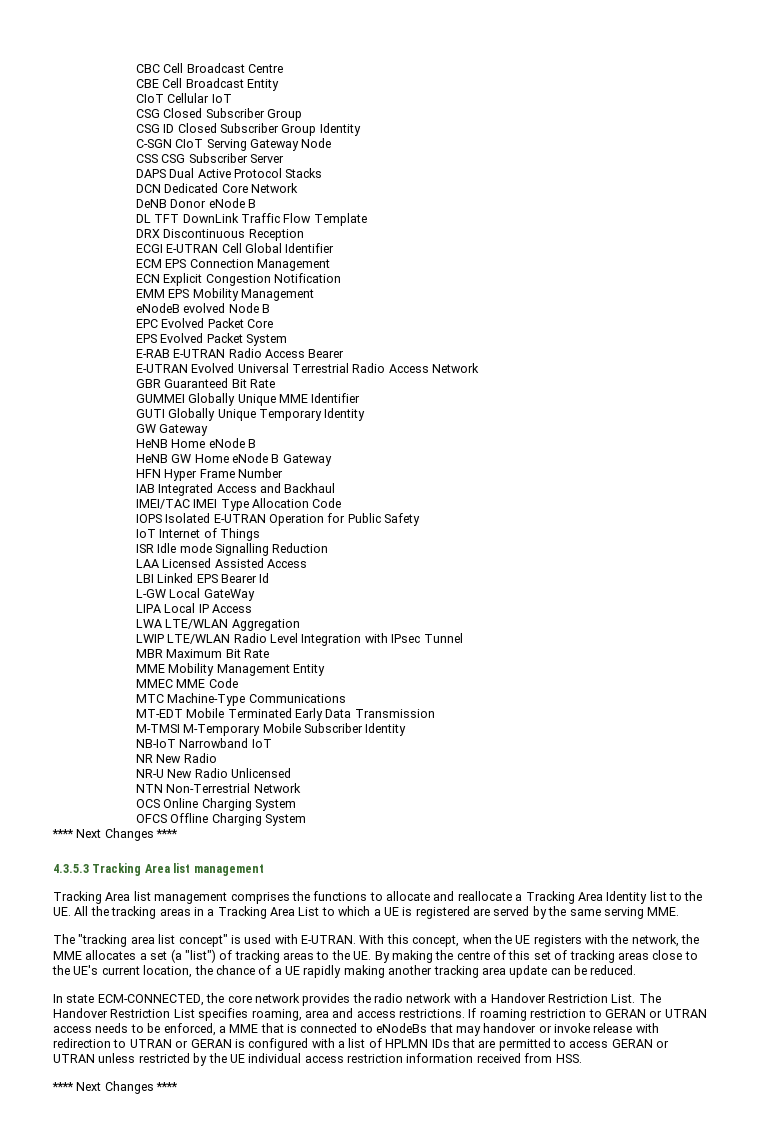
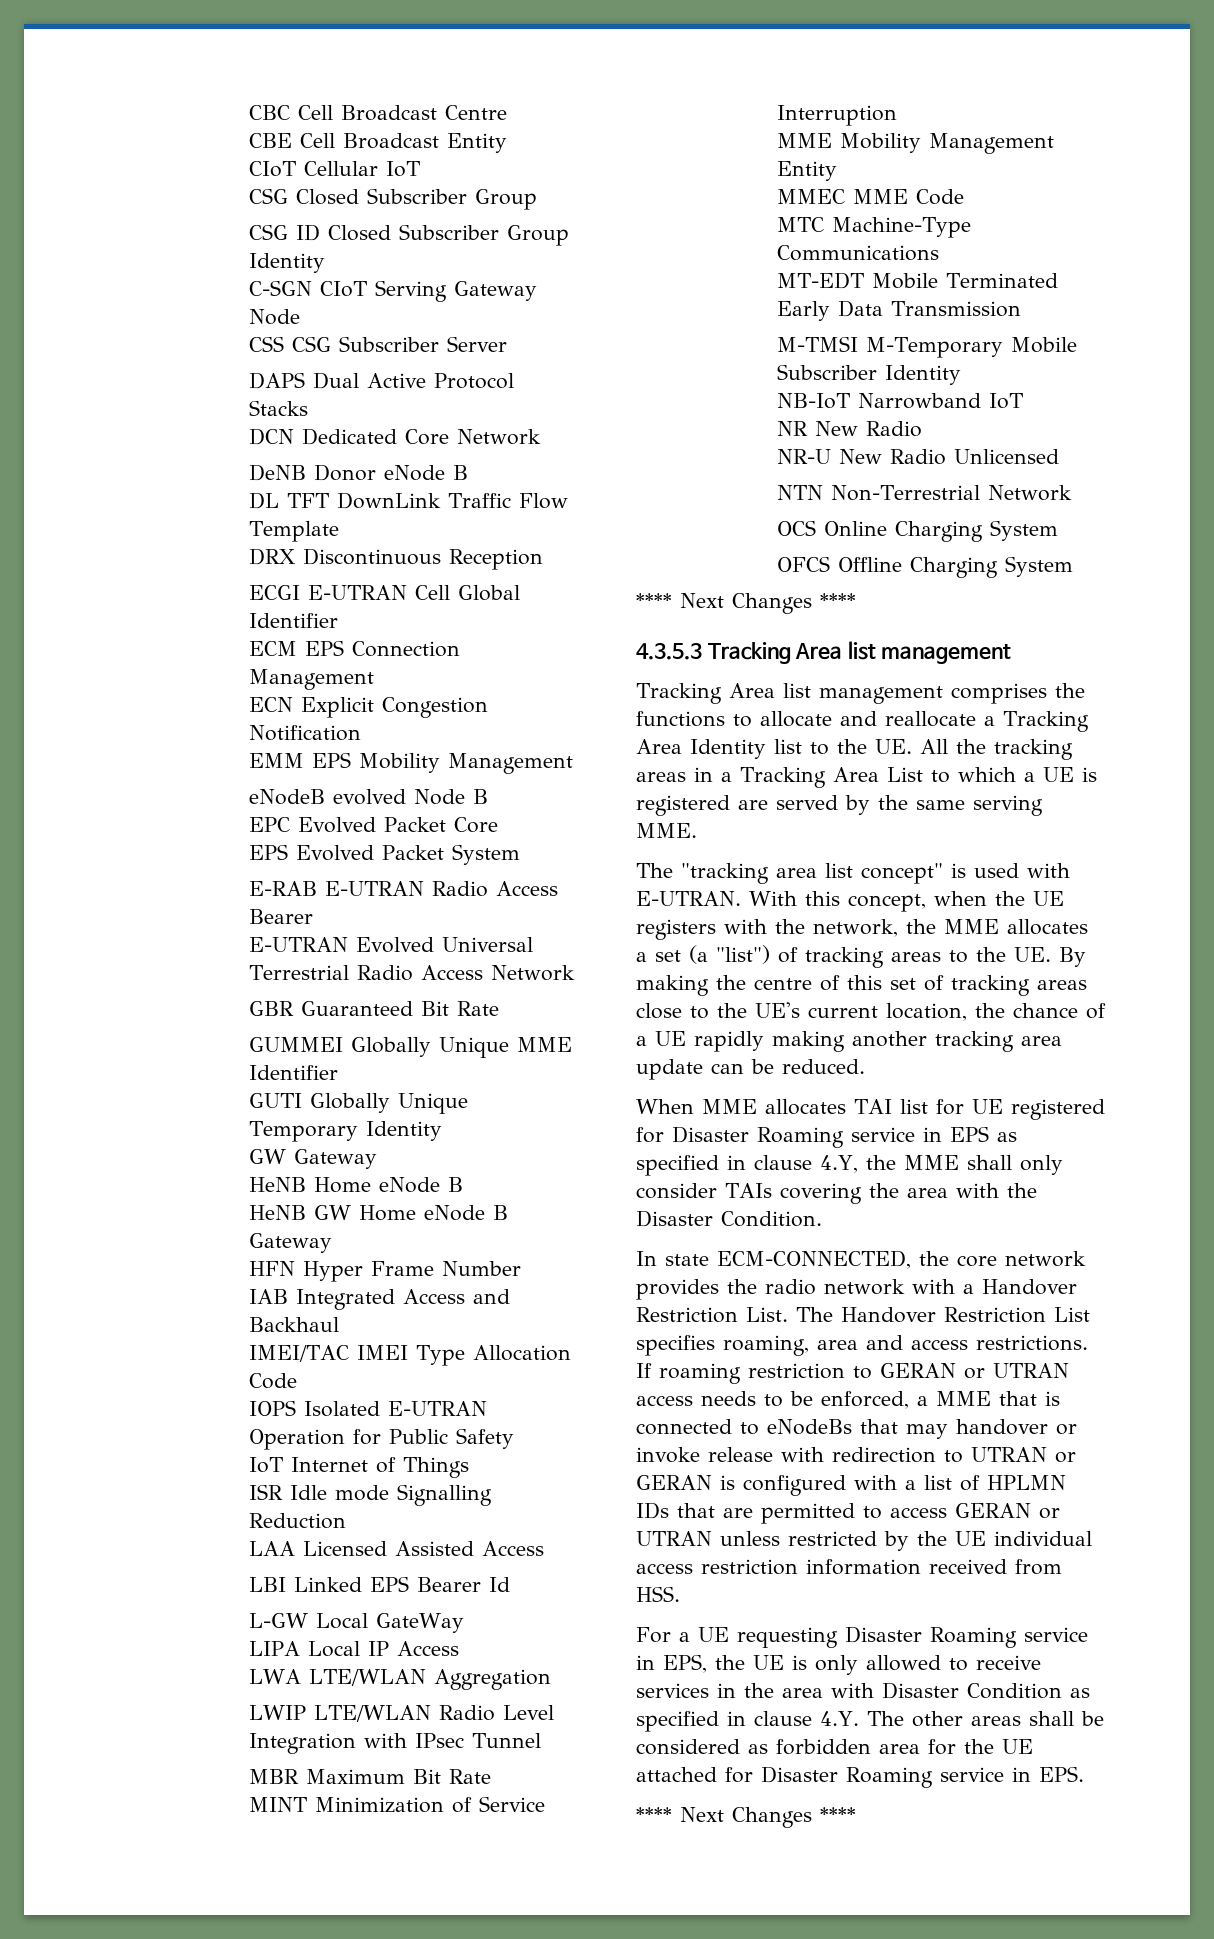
(270, 653) none -> [249,1796,545,1813] [777,105,897,126] // MINT Minimization of Service Interruption
(637, 970) none -> [636,1099,1105,1120] [636,1126,1017,1148] [636,1155,1063,1176] [636,1183,1037,1204] [636,1210,822,1227] // When MME allocates TAI list for UE registered for Disaster Roaming service in EPS as specified in clause 4.Y, the MME shall only consider TAIs covering the area with the Disaster Condition.
(582, 1058) none -> [636,1626,1088,1648] [636,1654,1041,1675] [636,1682,1090,1699] [636,1711,1104,1732] [636,1739,1033,1755] [636,1766,1084,1788] // For a UE requesting Disaster Roaming service in EPS, the UE is only allowed to receive services in the area with Disaster Condition as specified in clause 4.Y. The other areas shall be considered as forbidden area for the UE attached for Disaster Roaming service in EPS.

